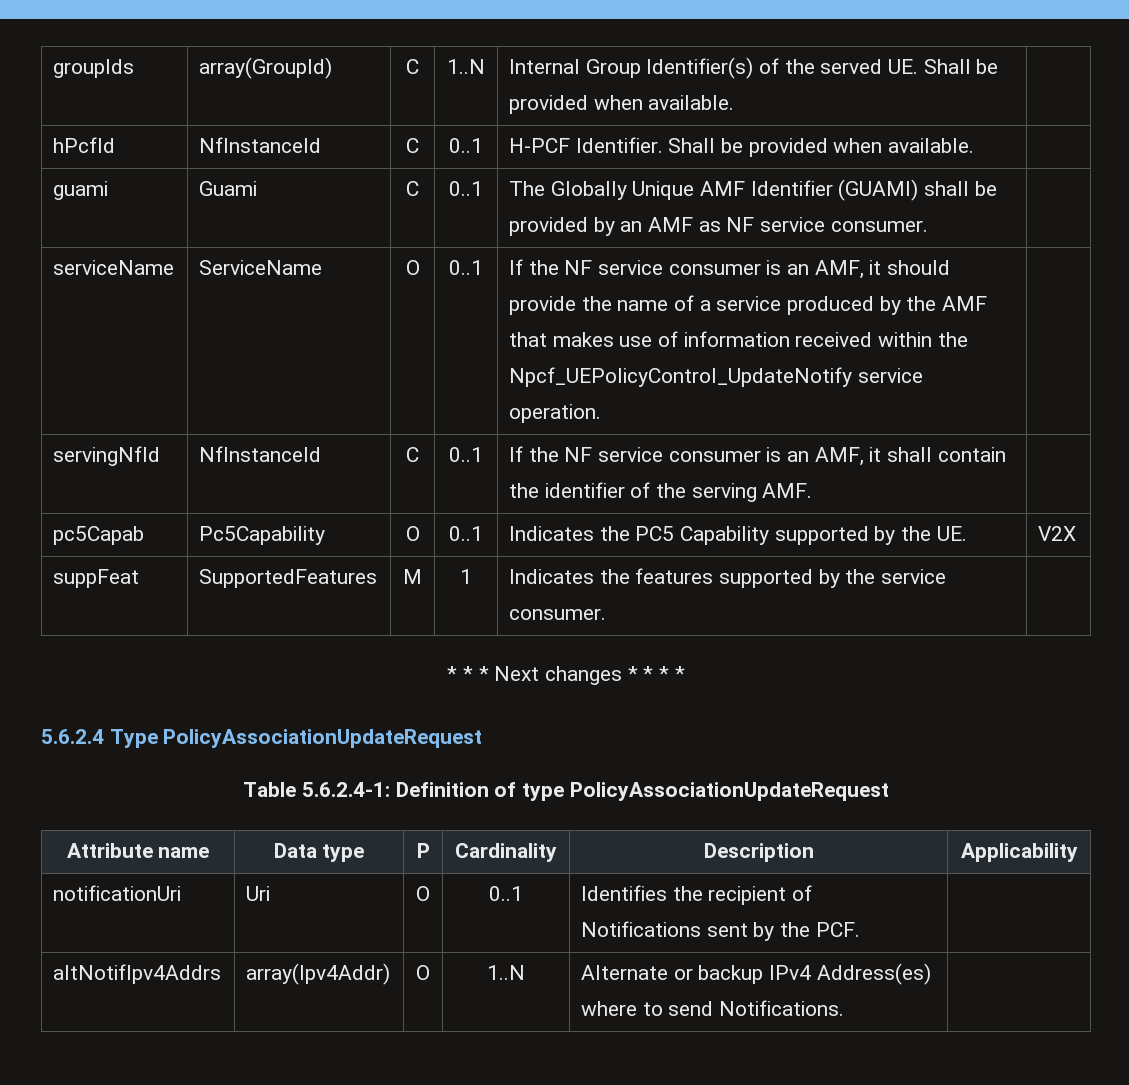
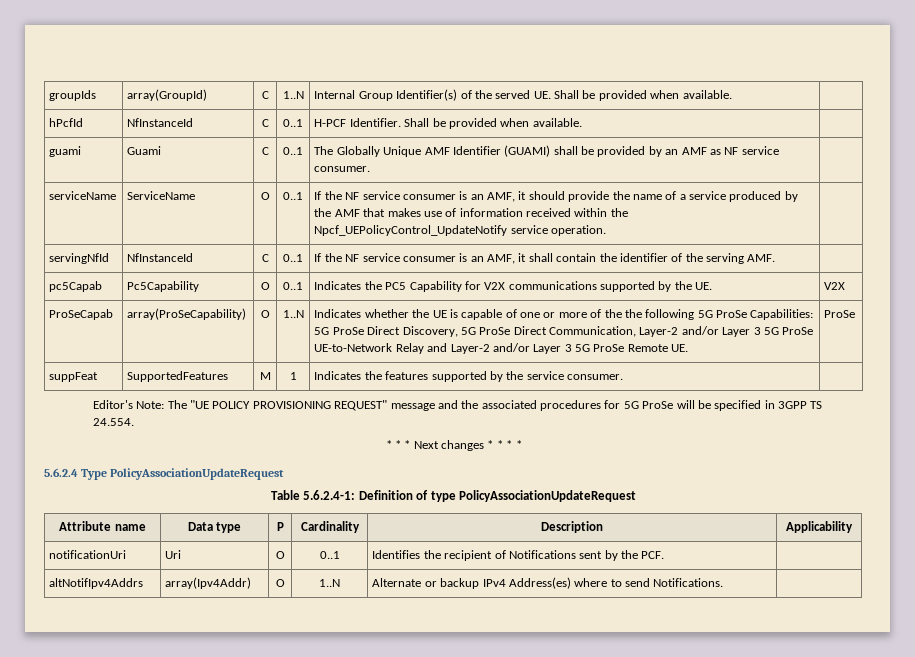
(770, 535) none -> [464,281,597,290] for V2X communications
(1077, 533) none -> [49,309,114,320] [127,308,247,320] [260,310,270,318] [282,310,304,318] [314,309,814,320] [314,326,814,337] [314,343,689,354] [824,310,856,318] // ProSeCapab | array(ProSeCapability) | O | 1..N | Indicates whether the UE is capable of one or more of the the following 5G ProSe Capabilities: 5G ProSe Direct Discovery, 5G ProSe Direct Communication, Layer-2 and/or Layer 3 5G ProSe UE-to-Network Relay and Layer-2 and/or Layer 3 5G ProSe Remote UE. | ProSe
(607, 614) none -> [92,400,823,411] [92,418,134,426] // Editor's Note: The "UE POLICY PROVISIONING REQUEST" message and the associated procedures for 5G ProSe will be specified in 3GPP TS 24.554.

